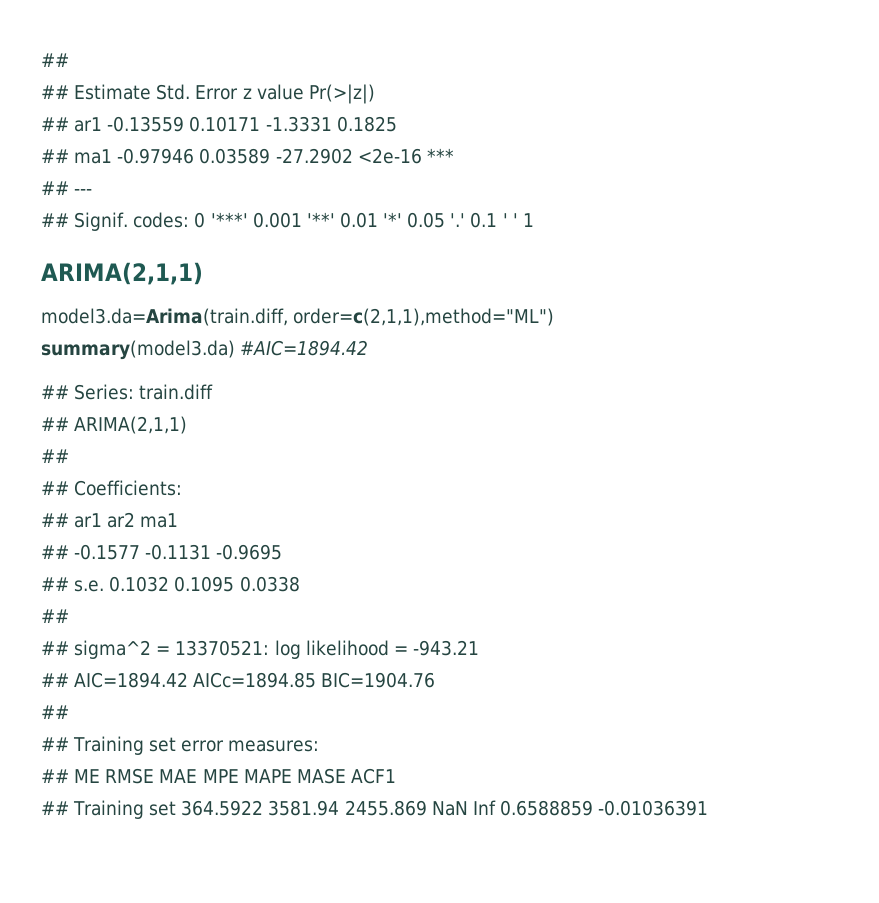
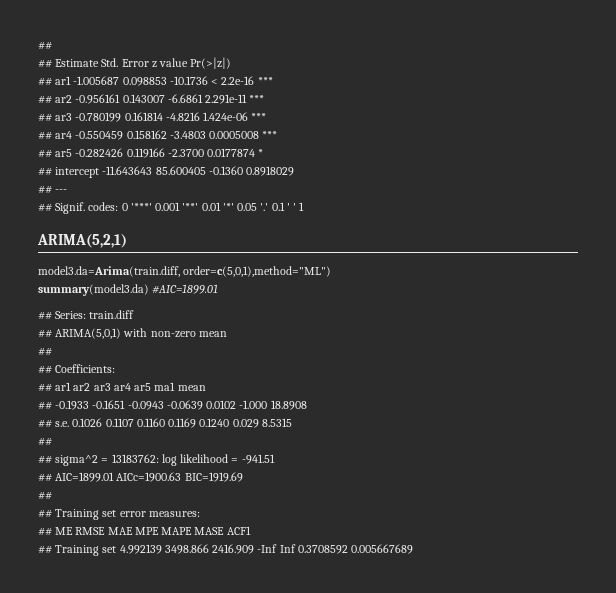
[107,116,397,132] [41,148,454,164] -0.13559 0.10171 -1.3331 0.1825 // ## ma1 -0.97946 0.03589 -27.2902 <2e-16 *** -> [73,76,273,86] [38,94,265,104] [38,112,267,122] [38,130,278,140] [38,148,264,158] [38,166,295,178] -1.005687 0.098853 -10.1736 < 2.2e-16 *** // ## ar2 -0.956161 0.143007 -6.6861 2.291e-11 *** // ## ar3 -0.780199 0.161814 -4.8216 1.424e-06 *** // ## ar4 -0.550459 0.158162 -3.4803 0.0005008 *** // ## ar5 -0.282426 0.119166 -2.3700 0.0177874 * // ## intercept -11.643643 85.600405 -0.1360 0.8918029
[41,262,203,285] ARIMA(2,1,1) -> [37,234,127,248] ARIMA(5,2,1)
[293,308,555,326] order=c(2,1,1),method="ML") -> [183,266,332,277] order=c(5,0,1),method="ML")
[240,340,369,356] #AIC=1894.42 -> [152,284,219,294] #AIC=1899.01
[74,416,188,434] ARIMA(2,1,1) -> [55,328,227,339] ARIMA(5,0,1) with non-zero mean
[140,513,179,528] [41,544,283,560] [41,576,300,592] ma1 // ## -0.1577 -0.1131 -0.9695 // ## s.e. 0.1032 0.1095 0.0338 -> [93,382,206,391] [38,400,307,410] [38,418,292,428] ar3 ar4 ar5 ma1 mean // ## -0.1933 -0.1651 -0.0943 -0.0639 0.0102 -1.000 18.8908 // ## s.e. 0.1026 0.1107 0.1160 0.1169 0.1240 0.029 8.5315
[175,640,270,656] 13370521: -> [111,454,159,463] 13183762:
[412,640,479,656] [41,672,436,688] -943.21 // ## AIC=1894.42 AICc=1894.85 BIC=1904.76 -> [241,454,275,464] [38,472,243,482] -941.51 // ## AIC=1899.01 AICc=1900.63 BIC=1919.69
[181,800,709,816] 364.5922 3581.94 2455.869 NaN Inf 0.6588859 -0.01036391 -> [119,544,414,554] 4.992139 3498.866 2416.909 -Inf Inf 0.3708592 0.005667689

